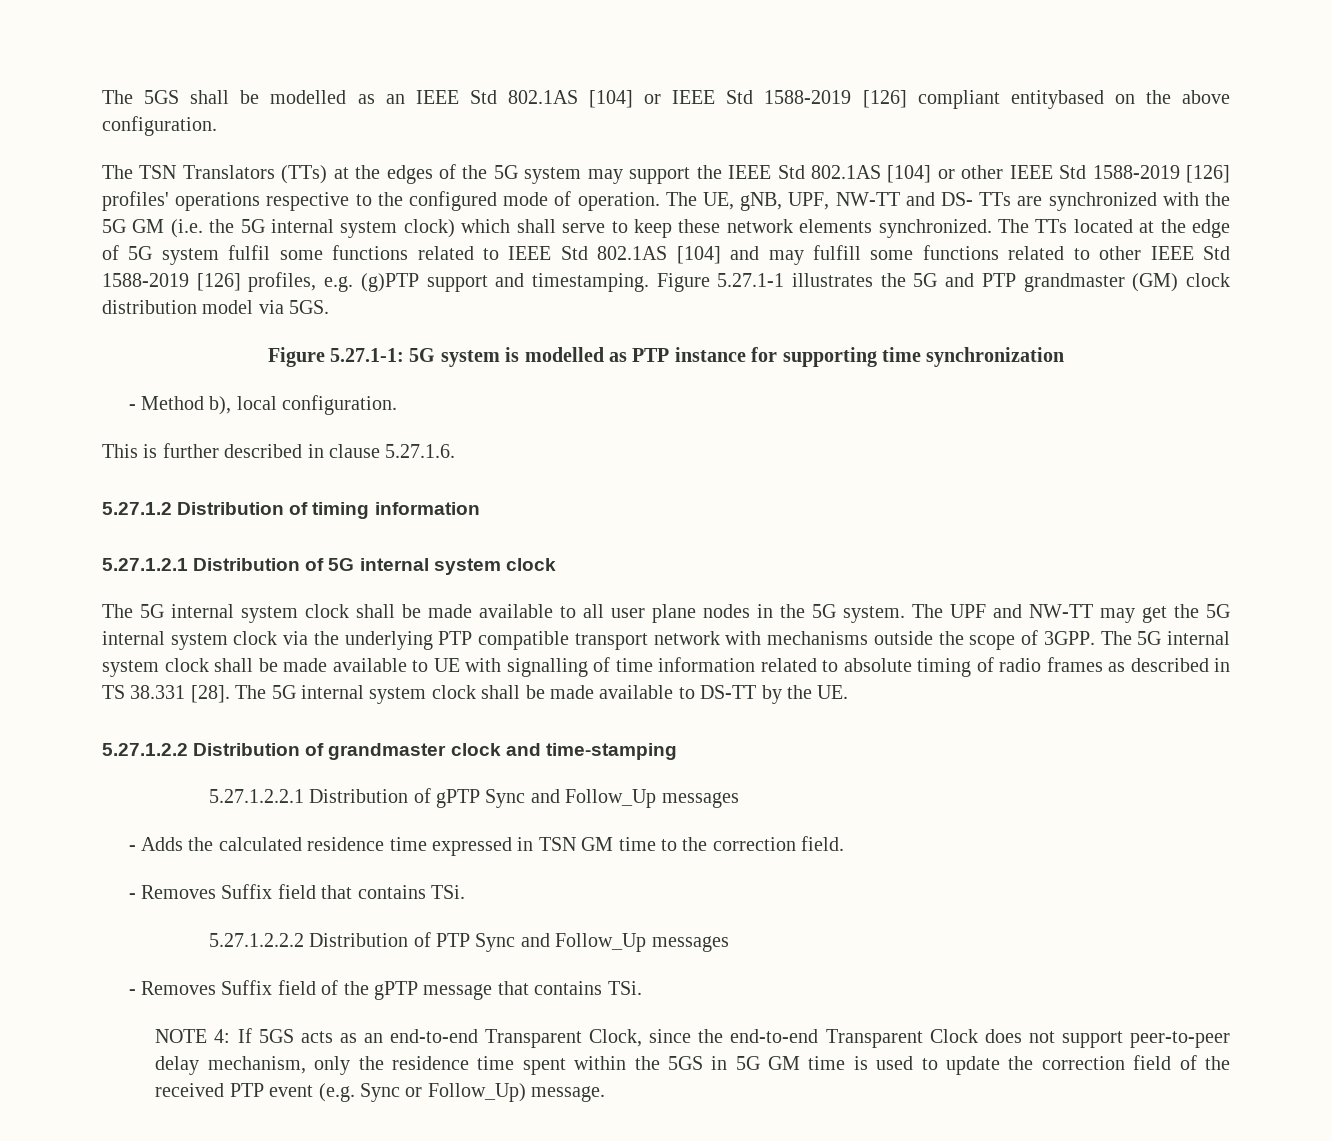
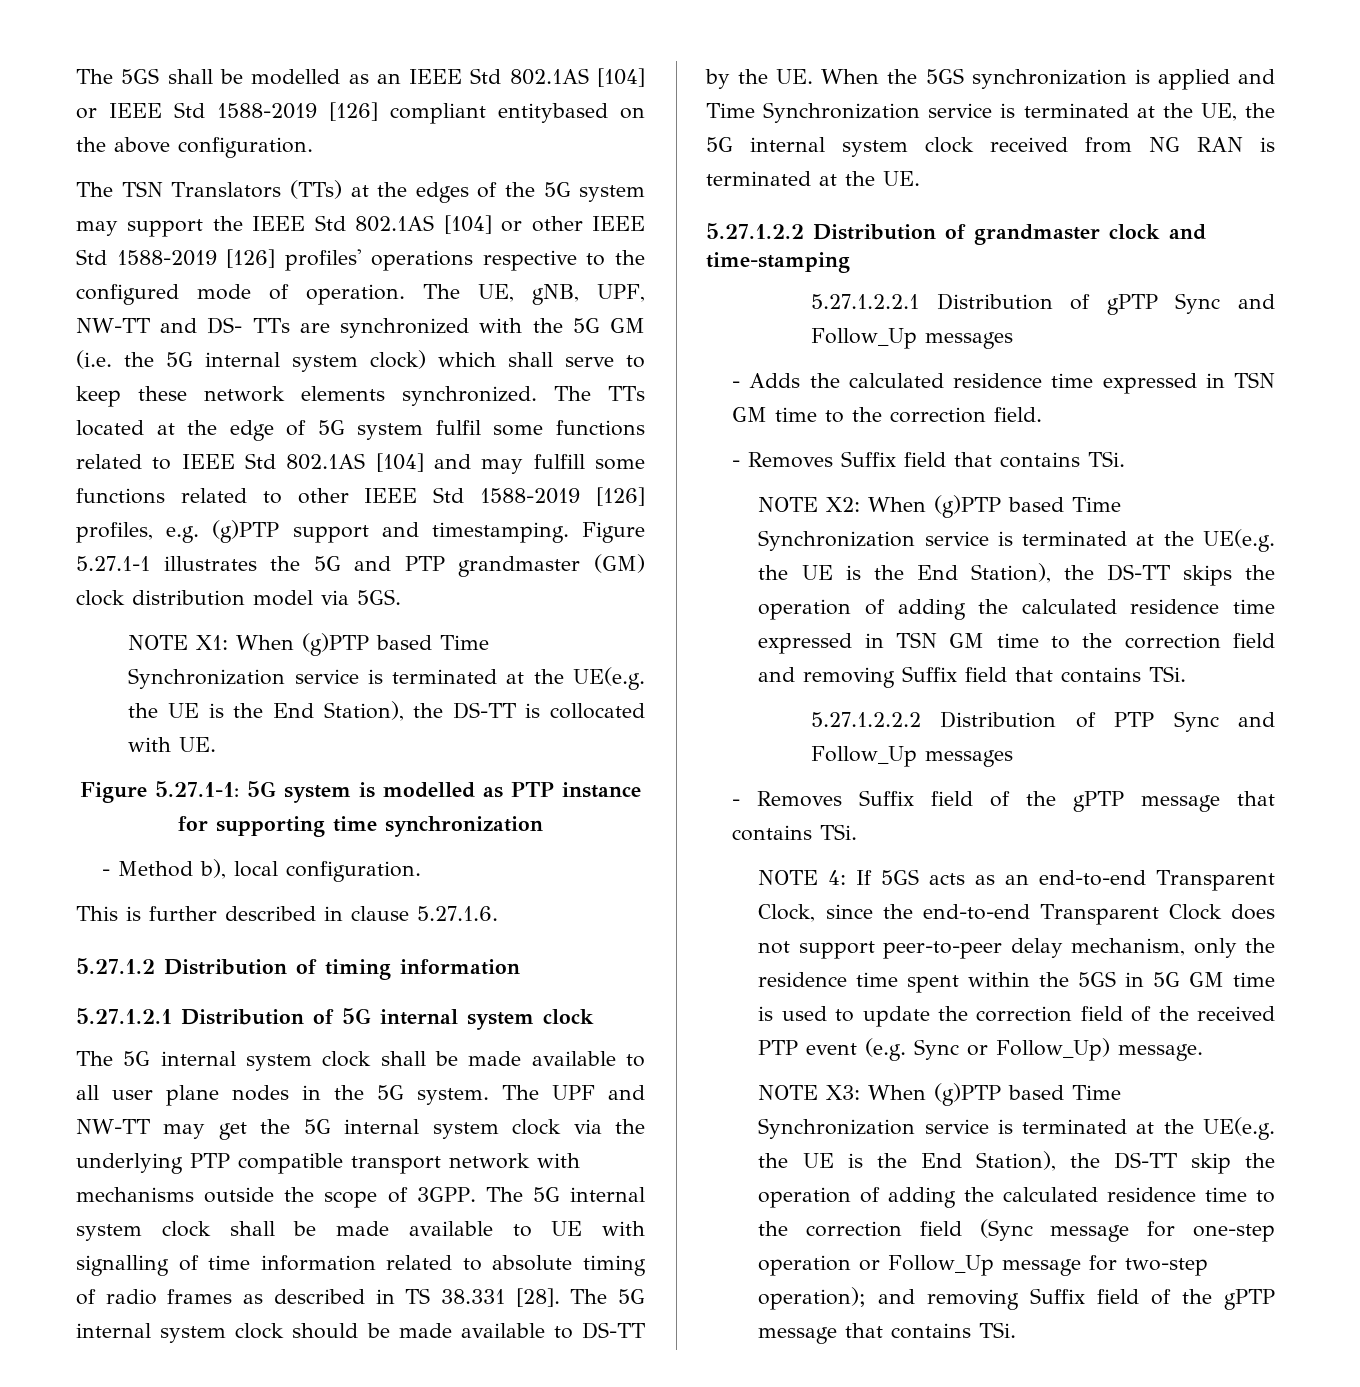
(330, 307) none -> [128,633,490,656] [128,667,645,690] [128,701,645,721] [128,737,217,752] // NOTE X1: When (g)PTP based Time Synchronization service is terminated at the UE(e.g. the UE is the End Station), the DS-TT is collocated with UE.
[481,685,521,699] shall -> [292,1323,359,1339] should
(849, 692) none -> [821,68,1275,90] [706,102,1275,123] [706,137,1275,157] [706,171,920,186] When the 5GS synchronization is applied and Time Synchronization service is terminated at the UE, the 5G internal system clock received from NG RAN is terminated at the UE.
(466, 892) none -> [758,495,1122,518] [758,529,1275,552] [758,563,1275,586] [758,599,1275,620] [758,632,1275,654] [758,666,1187,688] // NOTE X2: When (g)PTP based Time Synchronization service is terminated at the UE(e.g. the UE is the End Station), the DS-TT skips the operation of adding the calculated residence time expressed in TSN GM time to the correction field and removing Suffix field that contains TSi.
(606, 1094) none -> [758,1083,1122,1106] [758,1117,1275,1140] [758,1151,1275,1174] [758,1187,1275,1208] [758,1219,1275,1242] [758,1255,1209,1276] [758,1287,1275,1310] [758,1322,1017,1344] // NOTE X3: When (g)PTP based Time Synchronization service is terminated at the UE(e.g. the UE is the End Station), the DS-TT skip the operation of adding the calculated residence time to the correction field (Sync message for one-step operation or Follow_Up message for two-step operation); and removing Suffix field of the gPTP message that contains TSi.

